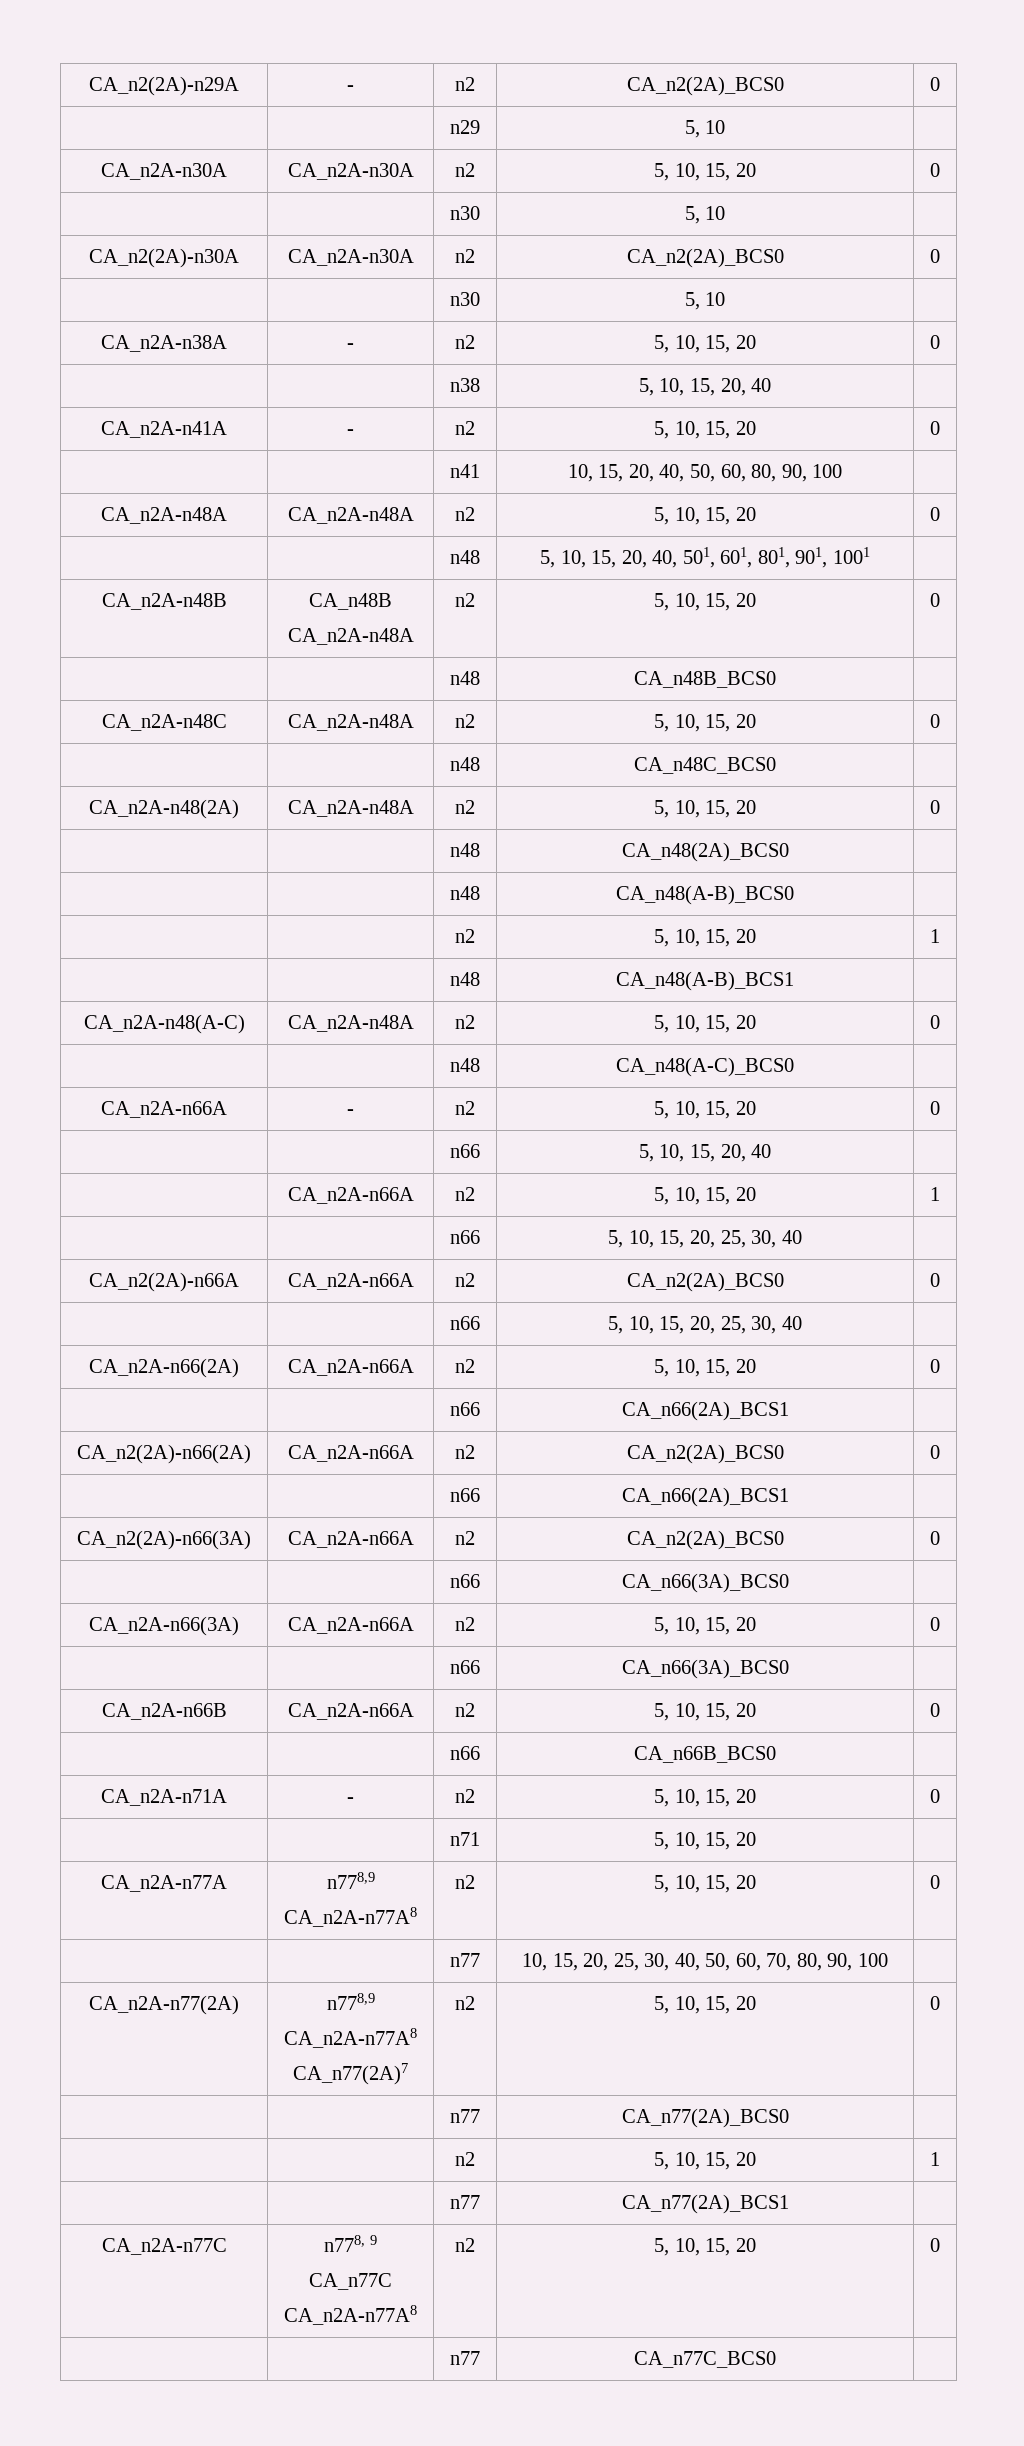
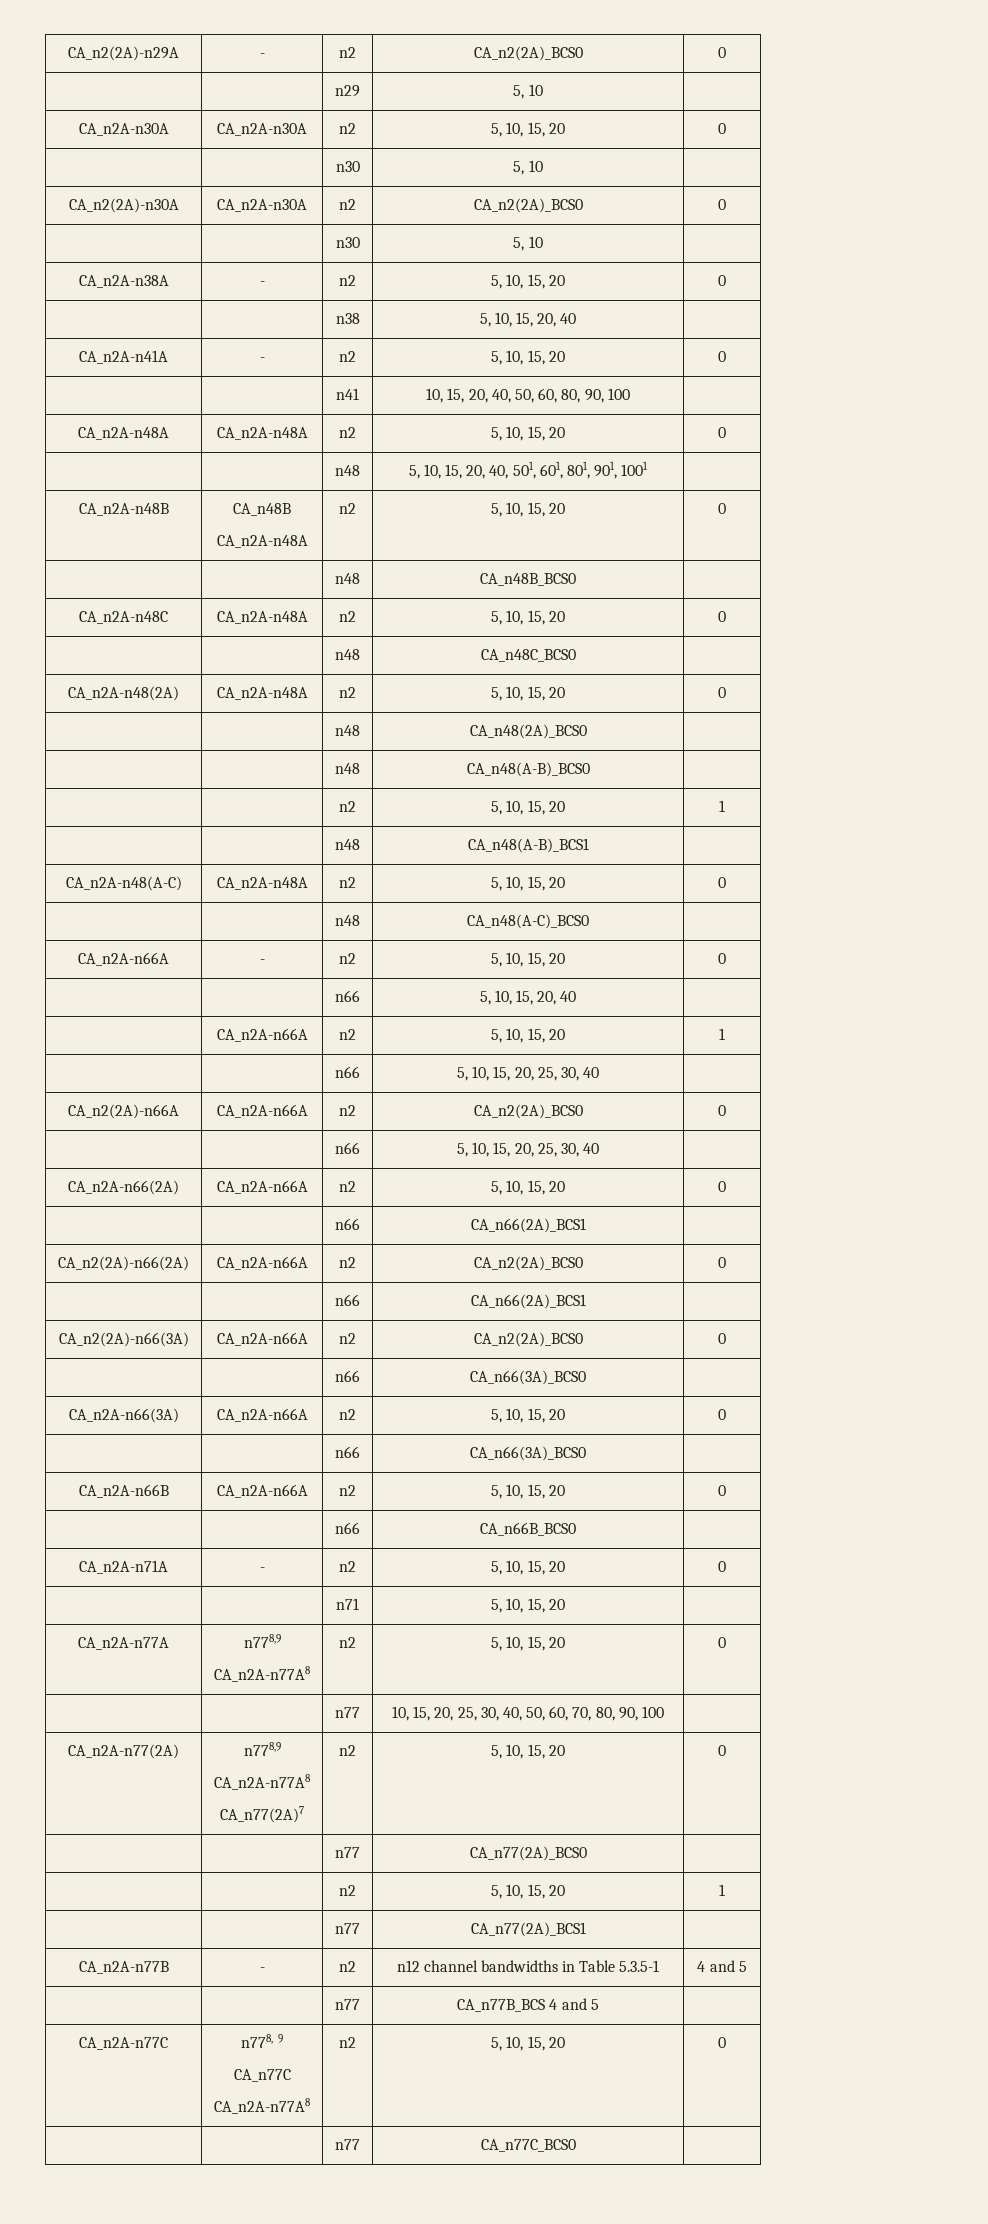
(789, 2204) none -> [78,1961,169,1974] [259,1967,265,1972] [339,1961,356,1972] [396,1960,660,1972] [697,1960,747,1972] [335,1999,360,2010] [457,1998,599,2012] // CA_n2A-n77B | - | n2 | n12 channel bandwidths in Table 5.3.5-1 | 4 and 5 // | | n77 | CA_n77B_BCS 4 and 5 |

